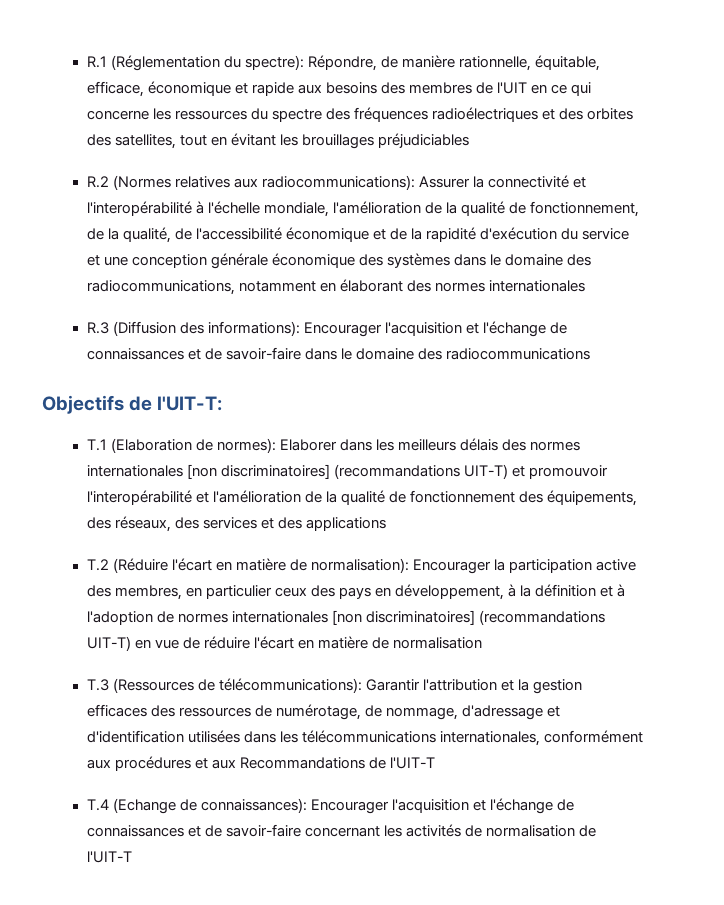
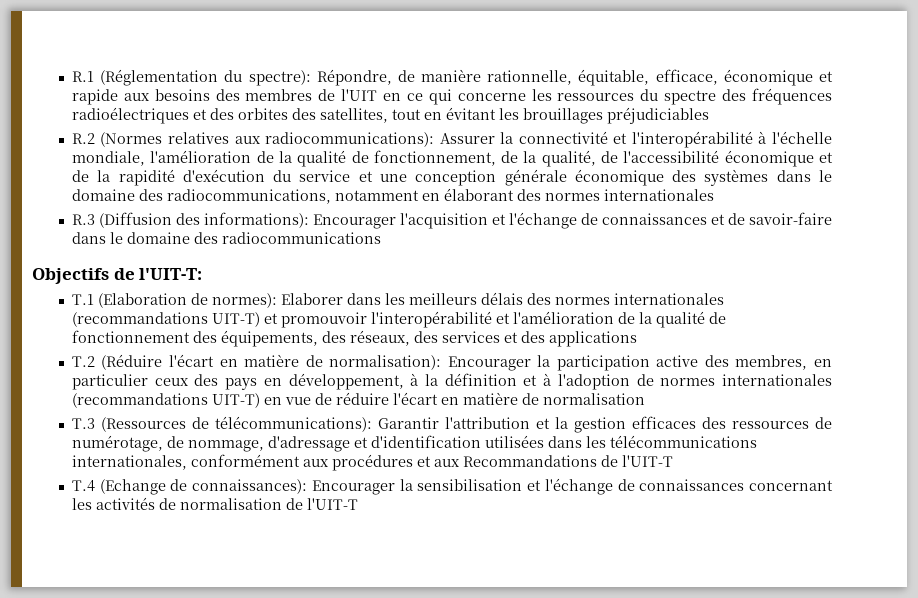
[186,464,330,479] [non discriminatoires] -> (724, 299) none
[331,610,475,625] [non discriminatoires] -> (832, 380) none
[391,798,574,814] [86,824,301,837] l'acquisition et l'échange de connaissances et de savoir-faire -> [399,478,745,495] la sensibilisation et l'échange de connaissances

